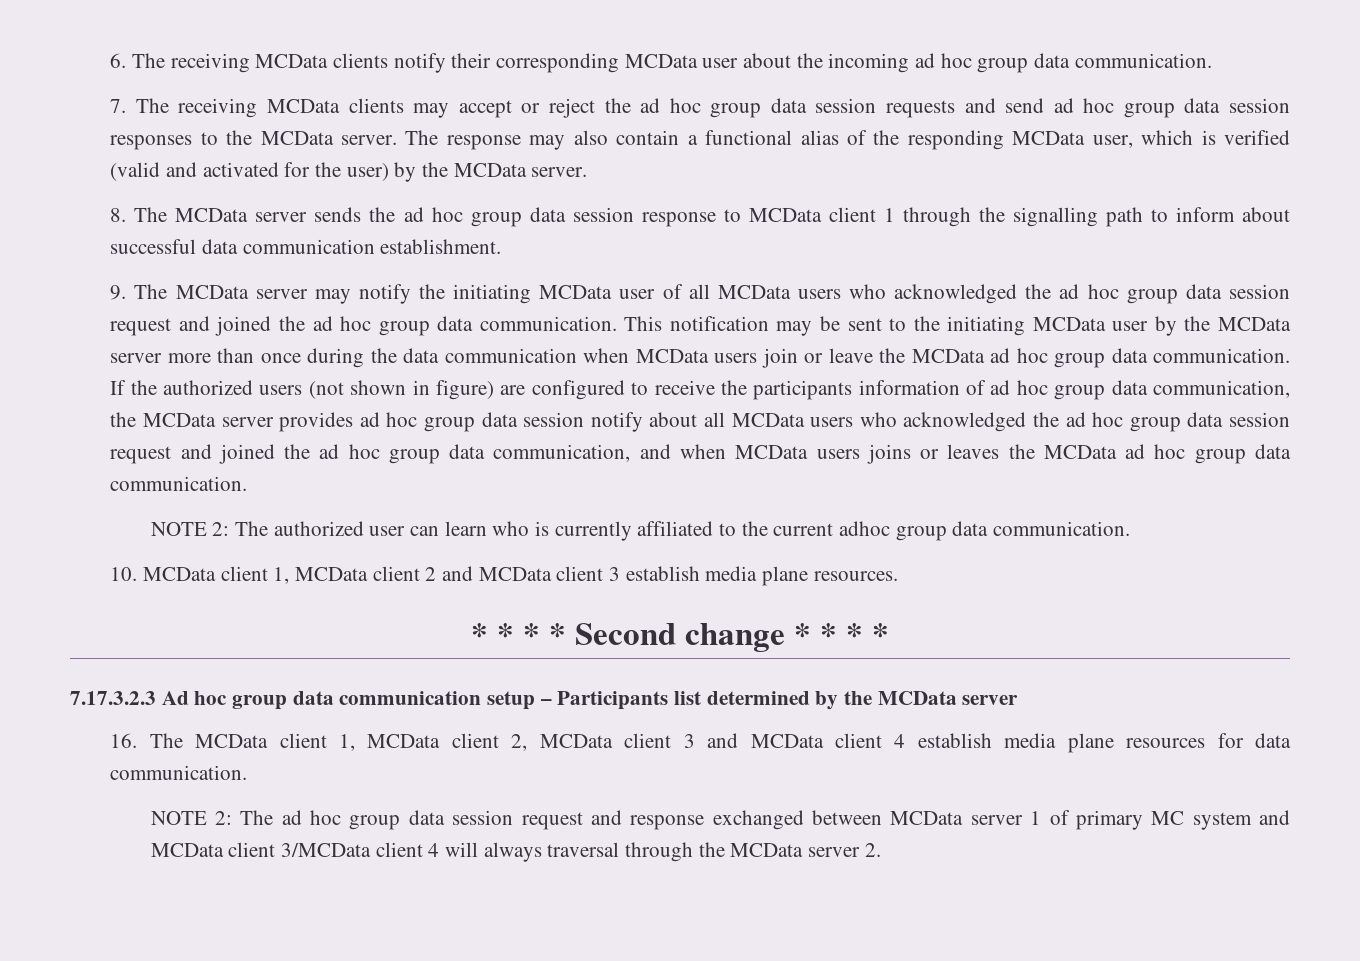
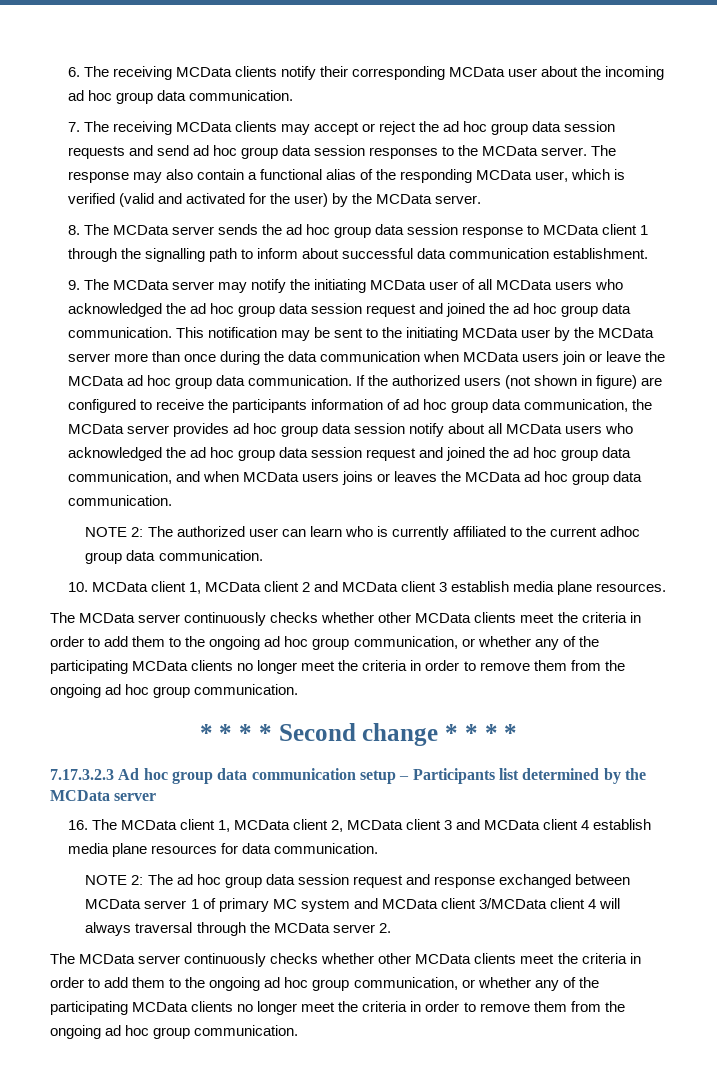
(898, 576) none -> [50,612,641,626] [50,636,599,650] [50,660,625,674] [50,684,299,698] // The MCData server continuously checks whether other MCData clients meet the criteria in order to add them to the ongoing ad hoc group communication, or whether any of the participating MCData clients no longer meet the criteria in order to remove them from the ongoing ad hoc group communication.
(881, 850) none -> [50,953,641,967] [50,977,599,991] [50,1001,625,1015] [50,1025,299,1039] // The MCData server continuously checks whether other MCData clients meet the criteria in order to add them to the ongoing ad hoc group communication, or whether any of the participating MCData clients no longer meet the criteria in order to remove them from the ongoing ad hoc group communication.

